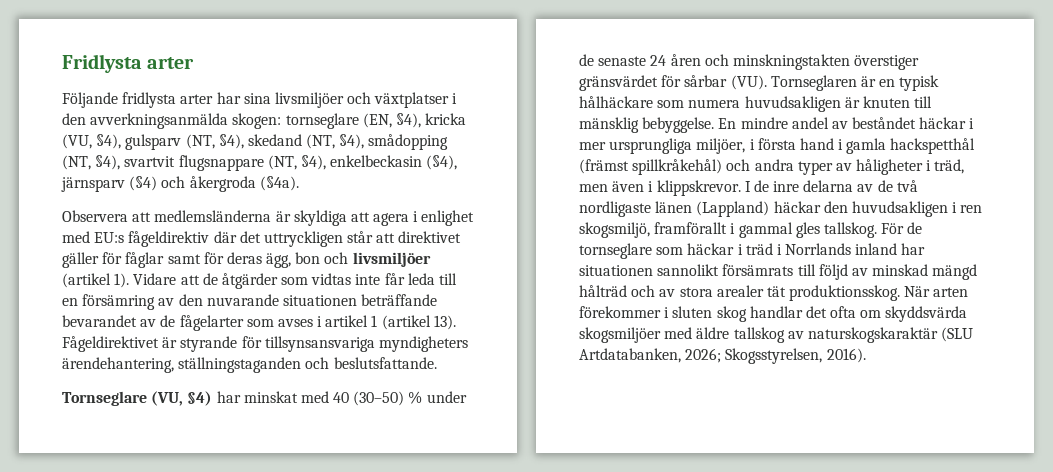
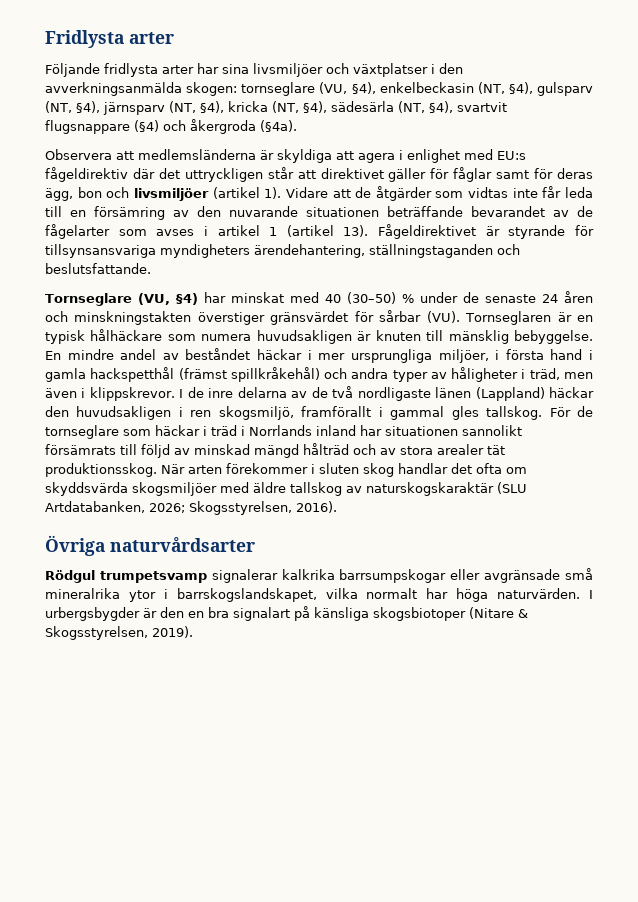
[362,113,467,128] [62,134,92,149] (EN, §4), kricka (VU, -> [319,82,505,94] (VU, §4), enkelbeckasin (NT,
[247,134,449,150] [62,155,458,171] [61,177,125,192] skedand (NT, §4), smådopping (NT, §4), svartvit flugsnappare (NT, §4), enkelbeckasin (§4), järnsparv -> [103,101,507,115] [45,120,130,134] järnsparv (NT, §4), kricka (NT, §4), sädesärla (NT, §4), svartvit flugsnappare
(866, 355) none -> [45,535,255,556] [45,568,593,583] [45,588,594,602] [45,606,528,621] [45,626,193,640] // Övriga naturvårdsarter // Rödgul trumpetsvamp signalerar kalkrika barrsumpskogar eller avgränsade små mineralrika ytor i barrskogslandskapet, vilka normalt har höga naturvärden. I urbergsbygder är den en bra signalart på känsliga skogsbiotoper (Nitare & Skogsstyrelsen, 2019).

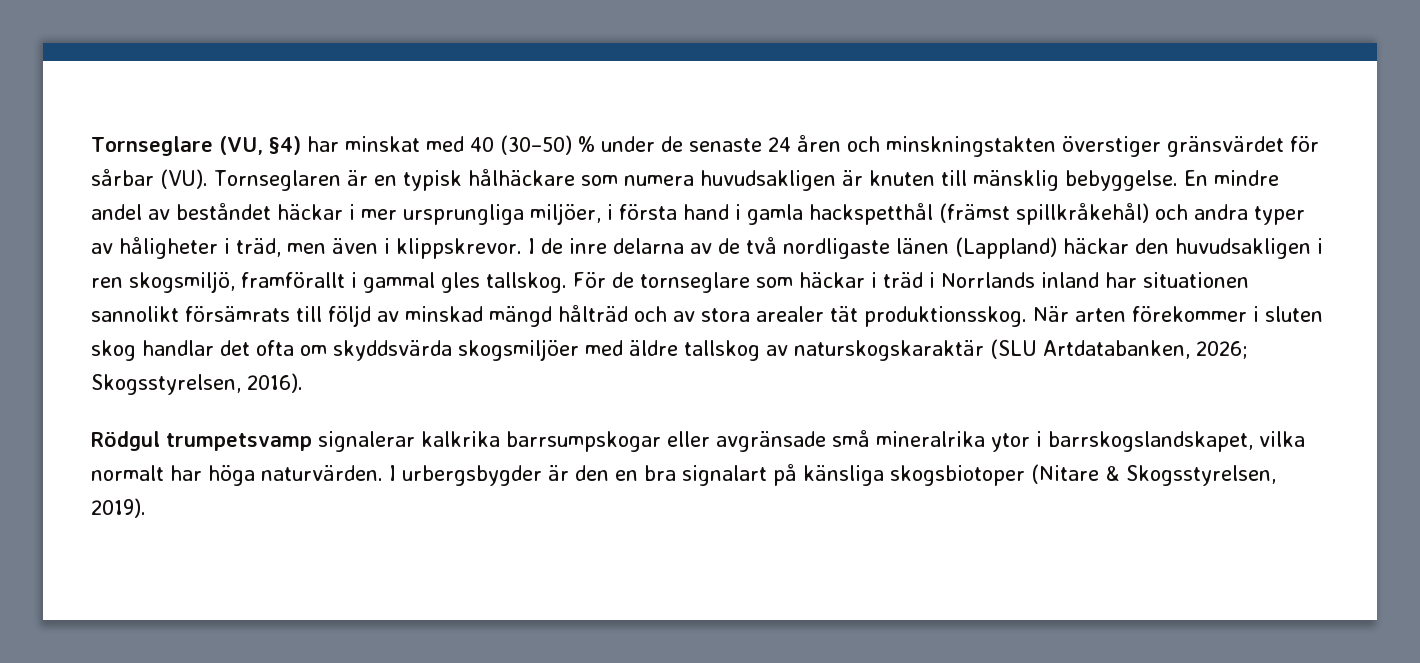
[45,30,174,48] [45,63,463,77] [45,82,593,96] [45,101,507,115] [45,119,297,134] [45,149,526,163] [45,167,594,182] [45,186,594,201] [45,206,593,220] [45,224,594,239] [45,244,520,258] [45,263,151,274] Fridlysta arter // Följande fridlysta arter har sina livsmiljöer och växtplatser i den avverkningsanmälda skogen: tornseglare (VU, §4), enkelbeckasin (NT, §4), gulsparv (NT, §4), järnsparv (NT, §4), kricka (NT, §4), sädesärla (NT, §4), svartvit flugsnappare (§4) och åkergroda (§4a). // Observera att medlemsländerna är skyldiga att agera i enlighet med EU:s fågeldirektiv där det uttryckligen står att direktivet gäller för fåglar samt för deras ägg, bon och livsmiljöer (artikel 1). Vidare att de åtgärder som vidtas inte får leda till en försämring av den nuvarande situationen beträffande bevarandet av de fågelarter som avses i artikel 1 (artikel 13). Fågeldirektivet är styrande för tillsynsansvariga myndigheters ärendehantering, ställningstaganden och beslutsfattande. // -> (91, 146) none
[45,535,255,556] // Övriga naturvårdsarter -> (303, 383) none

